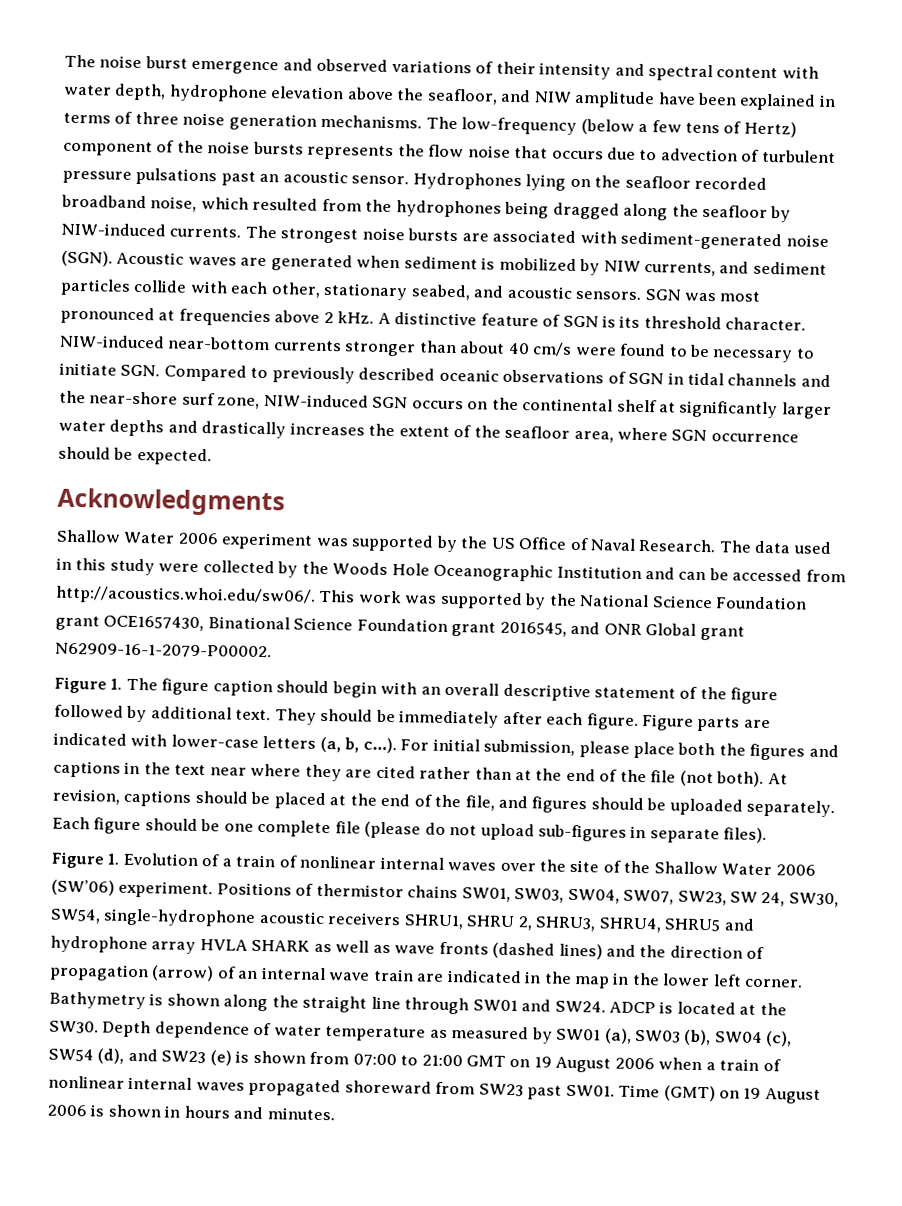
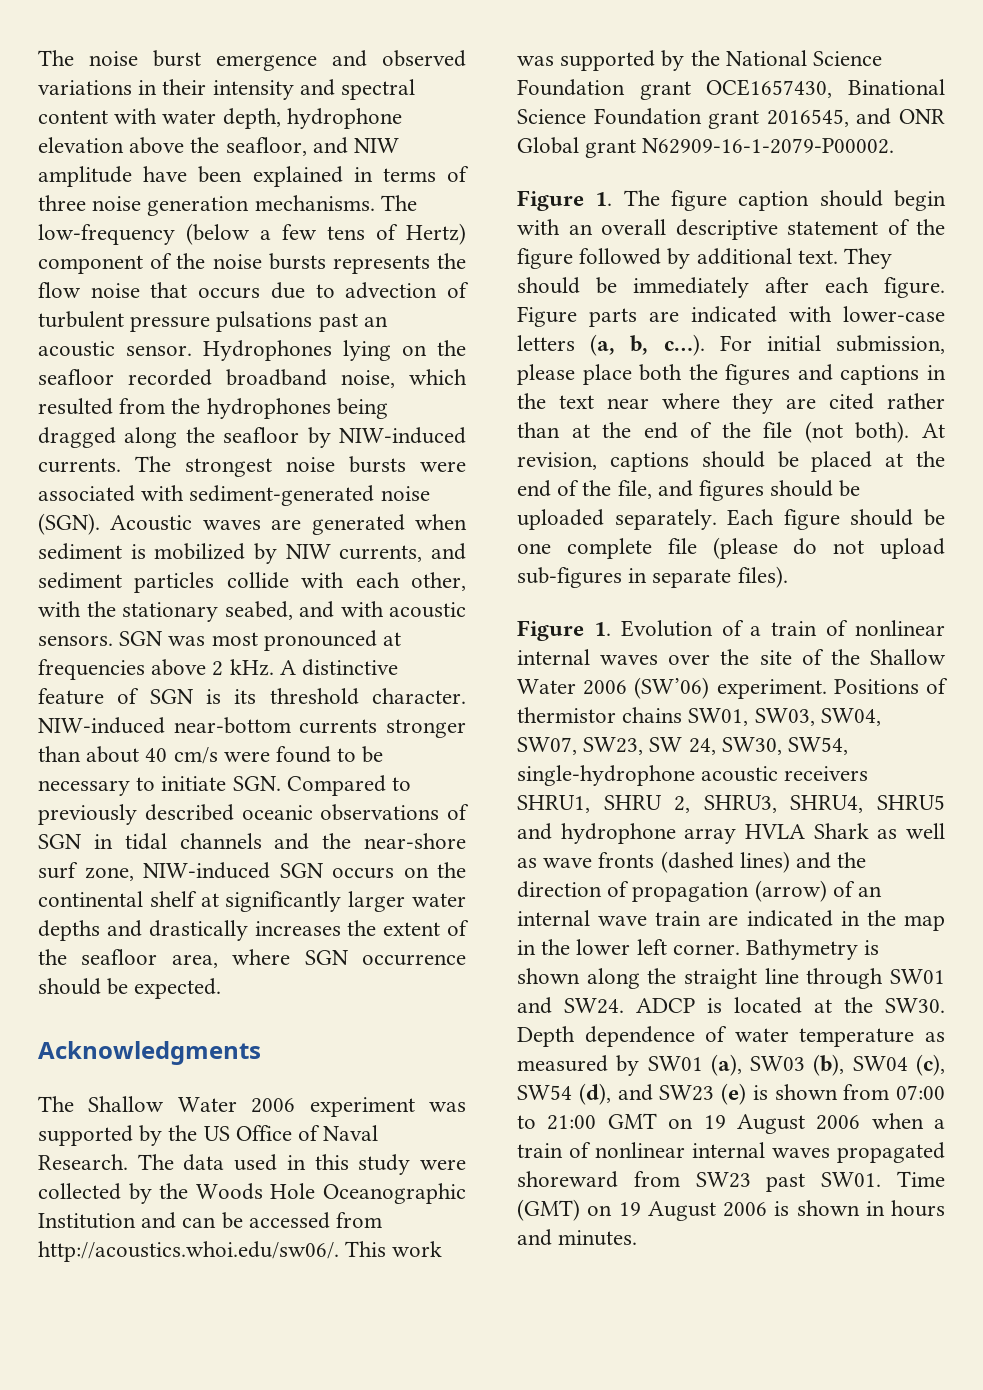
[475,61,494,74] of -> [138,80,158,95] in
[461,233,489,242] are -> [420,461,466,472] were
(321, 290) none -> [38,601,116,617] with the
(505, 291) none -> [340,601,384,617] with
(285, 502) none -> [38,1096,74,1112] The
[251,939,311,952] SHARK -> [813,823,869,839] Shark

